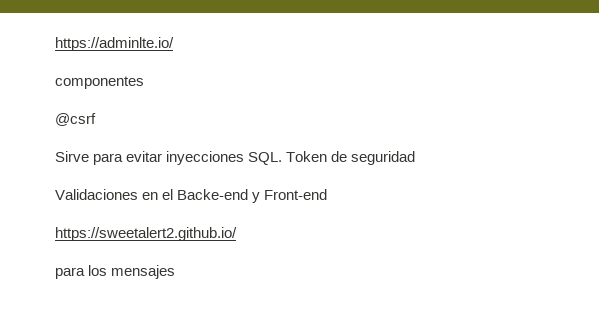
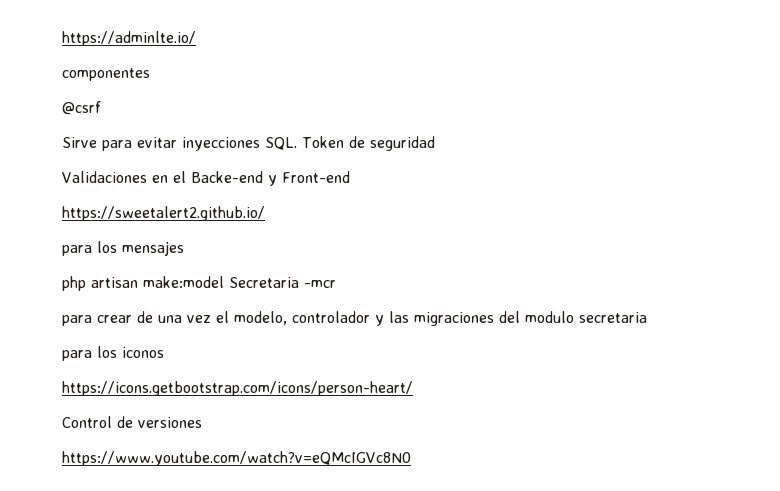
(176, 272) none -> [62,276,336,291] [62,311,647,326] [62,346,164,361] [62,381,413,396] [62,416,202,428] [62,451,411,466] // php artisan make:model Secretaria -mcr // para crear de una vez el modelo, controlador y las migraciones del modulo secretaria // para los iconos // https://icons.getbootstrap.com/icons/person-heart/ // Control de versiones // https://www.youtube.com/watch?v=eQMcIGVc8N0

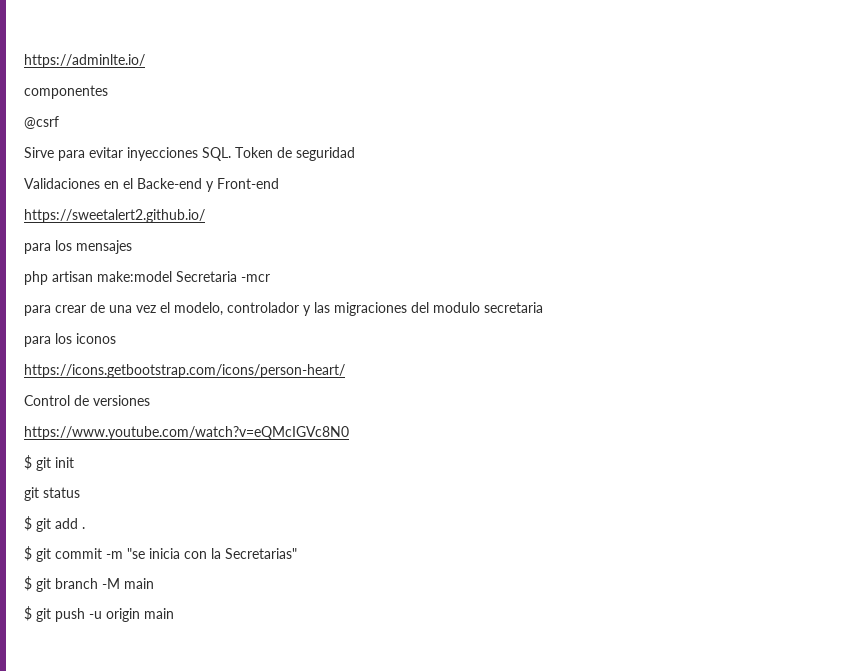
(411, 458) none -> [24,455,74,471] [24,487,80,501] [24,516,85,532] [24,546,297,562] [24,576,154,592] [24,606,174,622] // $ git init // git status // $ git add . // $ git commit -m "se inicia con la Secretarias" // $ git branch -M main // $ git push -u origin main

